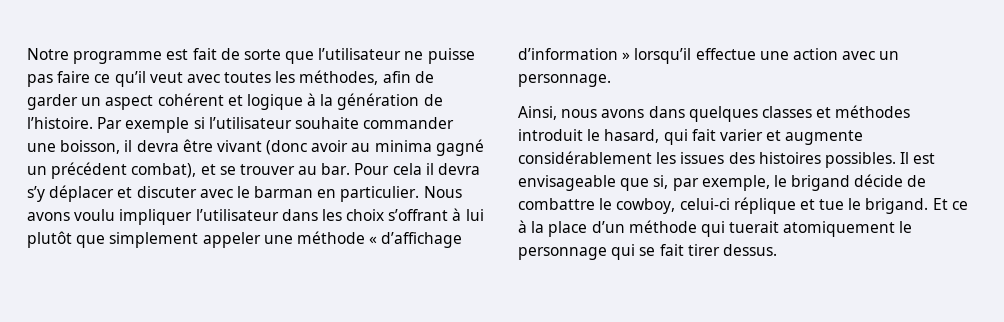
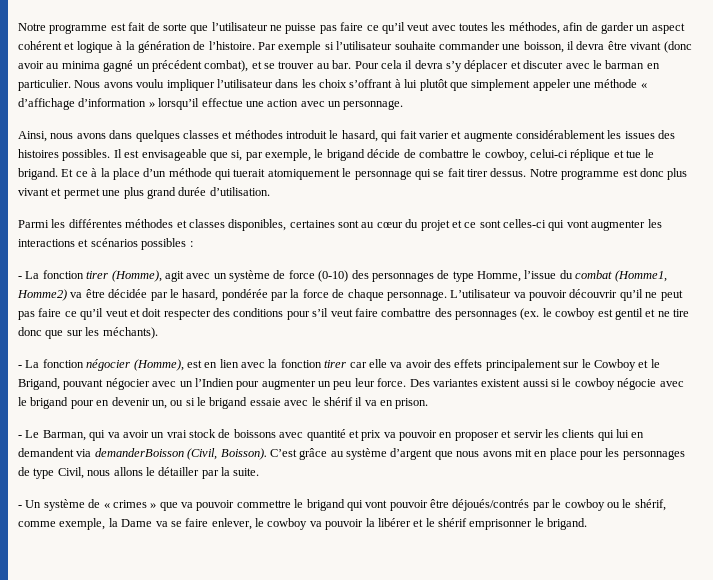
(777, 250) none -> [529,168,688,180] [18,187,270,199] [18,219,662,231] [18,238,193,250] [18,270,667,282] [17,289,683,301] [18,308,689,320] [18,327,158,339] [18,359,660,371] [18,378,684,390] [18,397,429,409] [18,429,645,441] [18,448,685,460] [18,467,260,479] [18,499,666,511] [18,518,588,530] Notre programme est donc plus vivant et permet une plus grand durée d’utilisation. // Parmi les différentes méthodes et classes disponibles, certaines sont au cœur du projet et ce sont celles-ci qui vont augmenter les interactions et scénarios possibles : // - La fonction tirer (Homme), agit avec un système de force (0-10) des personnages de type Homme, l’issue du combat (Homme1, Homme2) va être décidée par le hasard, pondérée par la force de chaque personnage. L’utilisateur va pouvoir découvrir qu’il ne peut pas faire ce qu’il veut et doit respecter des conditions pour s’il veut faire combattre des personnages (ex. le cowboy est gentil et ne tire donc que sur les méchants). // - La fonction négocier (Homme), est en lien avec la fonction tirer car elle va avoir des effets principalement sur le Cowboy et le Brigand, pouvant négocier avec un l’Indien pour augmenter un peu leur force. Des variantes existent aussi si le cowboy négocie avec le brigand pour en devenir un, ou si le brigand essaie avec le shérif il va en prison. // - Le Barman, qui va avoir un vrai stock de boissons avec quantité et prix va pouvoir en proposer et servir les clients qui lui en demandent via demanderBoisson (Civil, Boisson). C’est grâce au système d’argent que nous avons mit en place pour les personnages de type Civil, nous allons le détailler par la suite. // - Un système de « crimes » que va pouvoir commettre le brigand qui vont pouvoir être déjoués/contrés par le cowboy ou le shérif, comme exemple, la Dame va se faire enlever, le cowboy va pouvoir la libérer et le shérif emprisonner le brigand.

